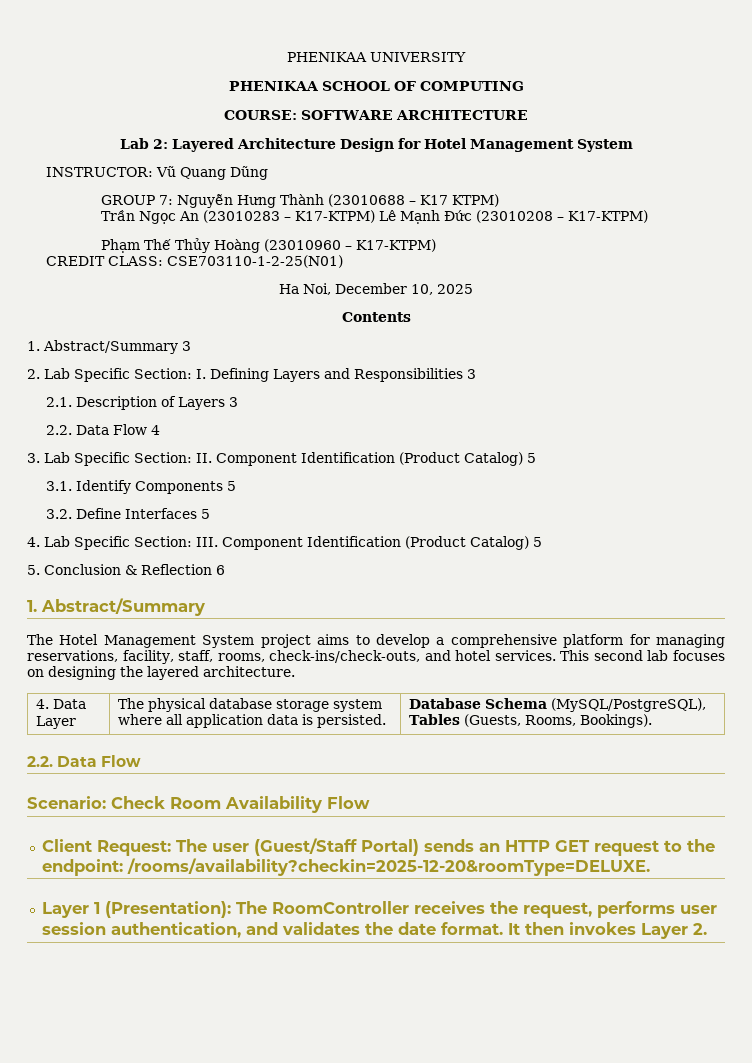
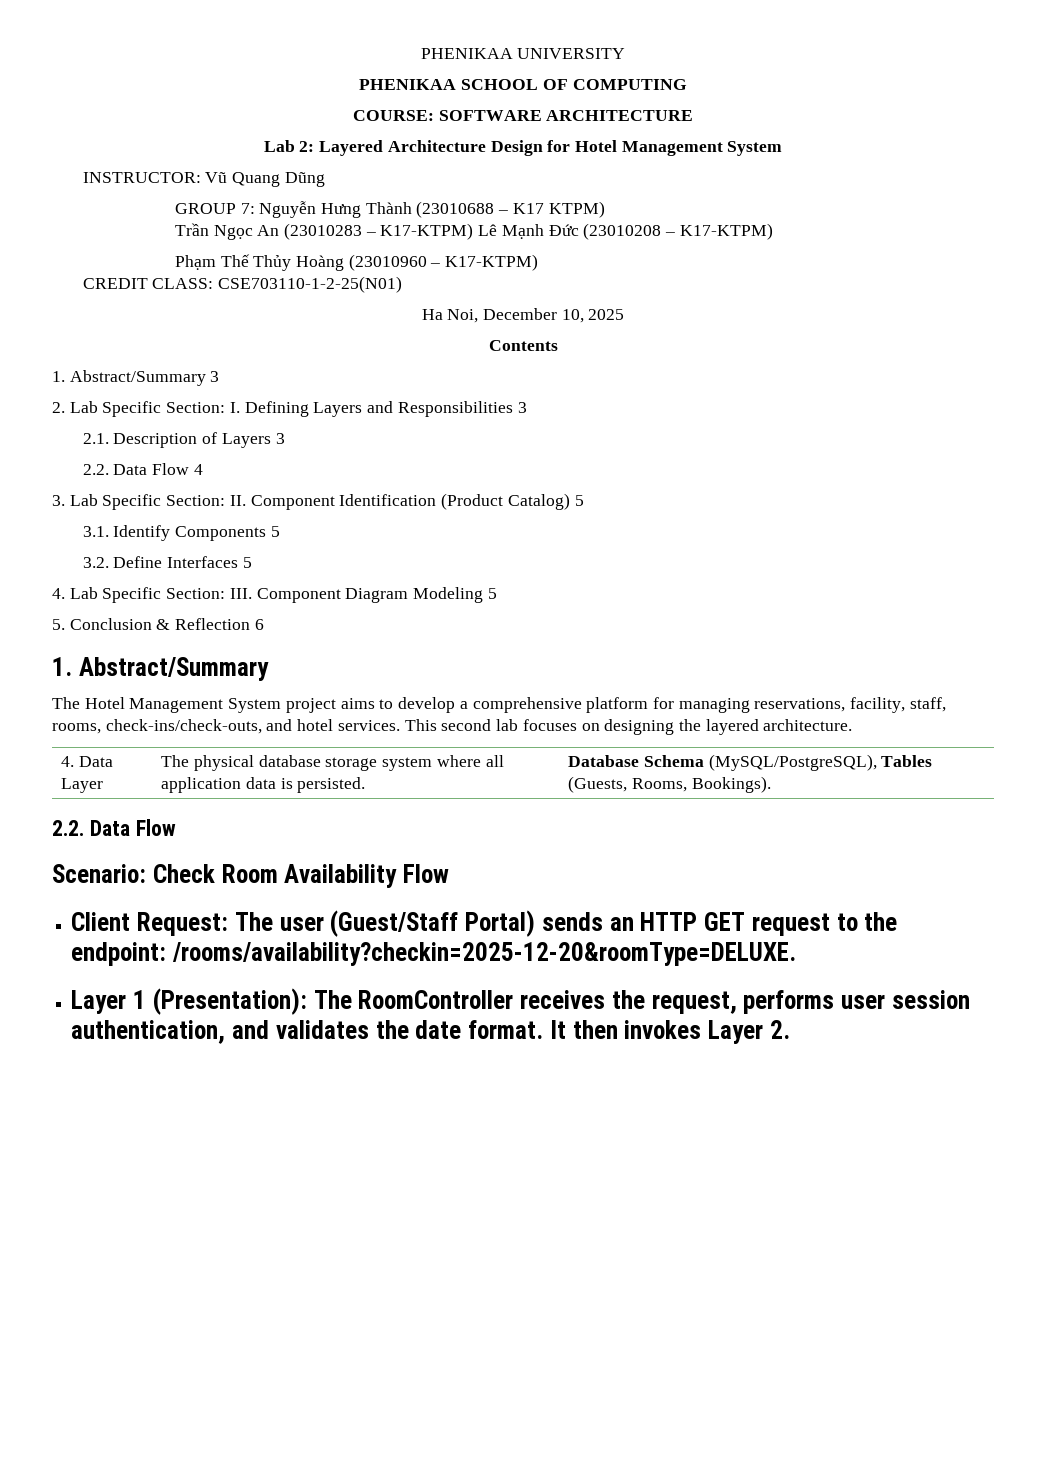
[307,536,529,550] Identification (Product Catalog) -> [345,587,484,603] Diagram Modeling

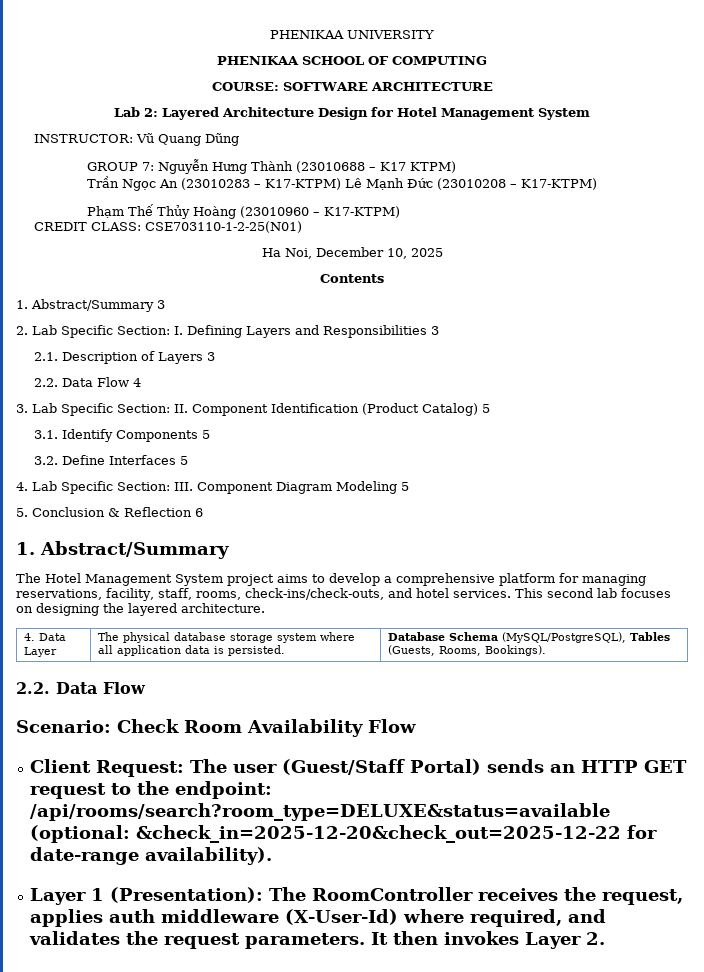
[172,942,796,966] /rooms/availability?checkin=2025-12-20&roomType=DELUXE. -> [29,803,610,821] [29,825,657,843] [29,847,272,865] /api/rooms/search?room_type=DELUXE&status=available (optional: &check_in=2025-12-20&check_out=2025-12-22 for date-range availability).
[743,990,970,1014] [71,1020,226,1044] performs user session authentication, -> [29,909,562,927] applies auth middleware (X-User-Id) where required,
[415,1020,543,1039] date format. -> [163,933,365,949] request parameters.

